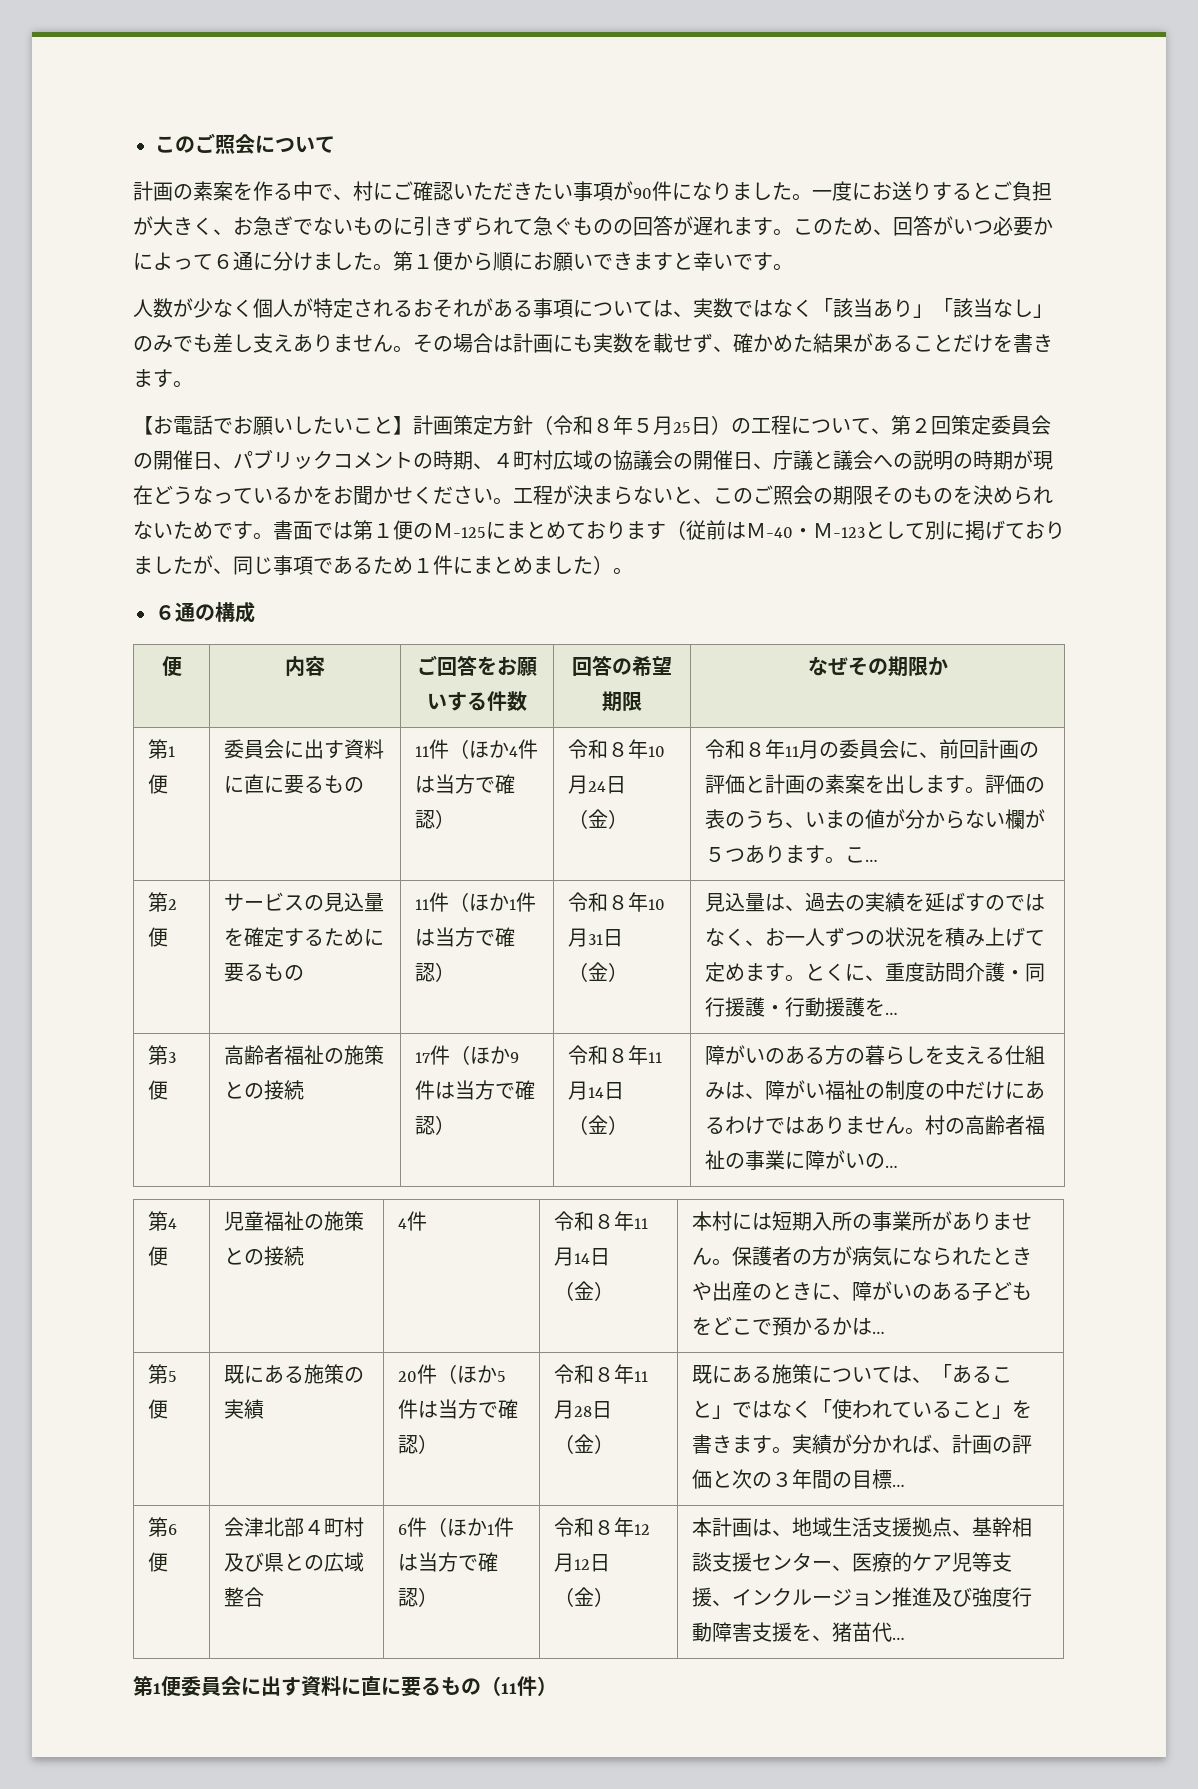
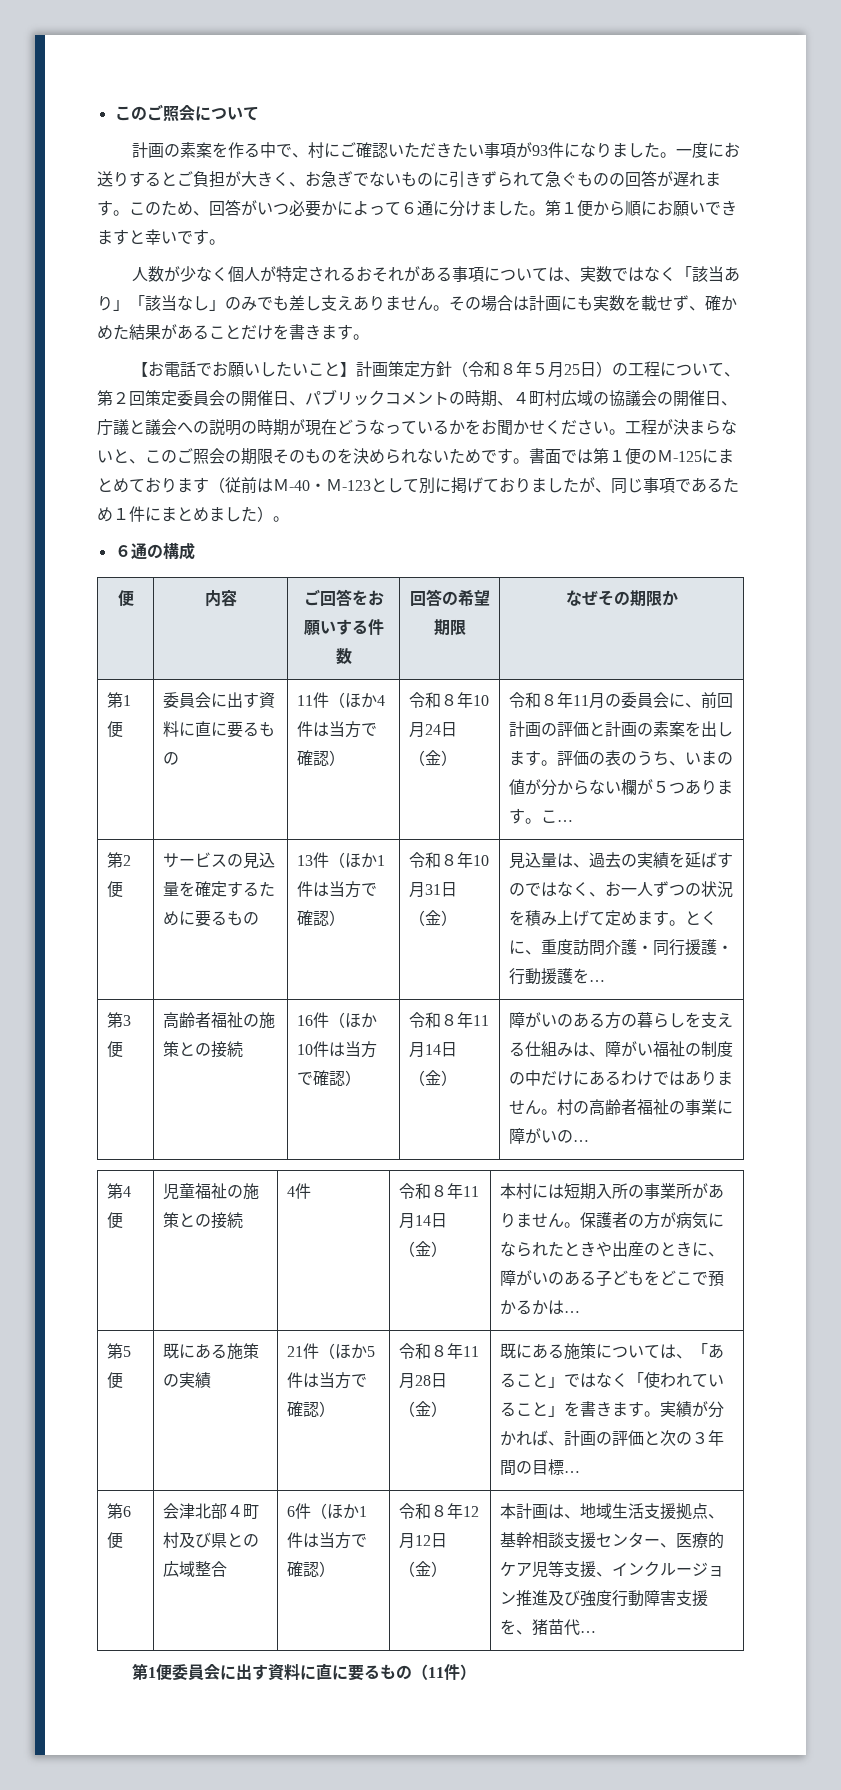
[633,188,652,199] 90 -> [531,145,548,156] 93
[415,899,430,910] 11 -> [296,855,313,866] 13
[415,1045,520,1065] 17件（ほか9 -> [296,1012,377,1028] [296,1044,313,1055] 16件（ほか10
[398,1371,418,1382] 20 -> [286,1346,303,1357] 21

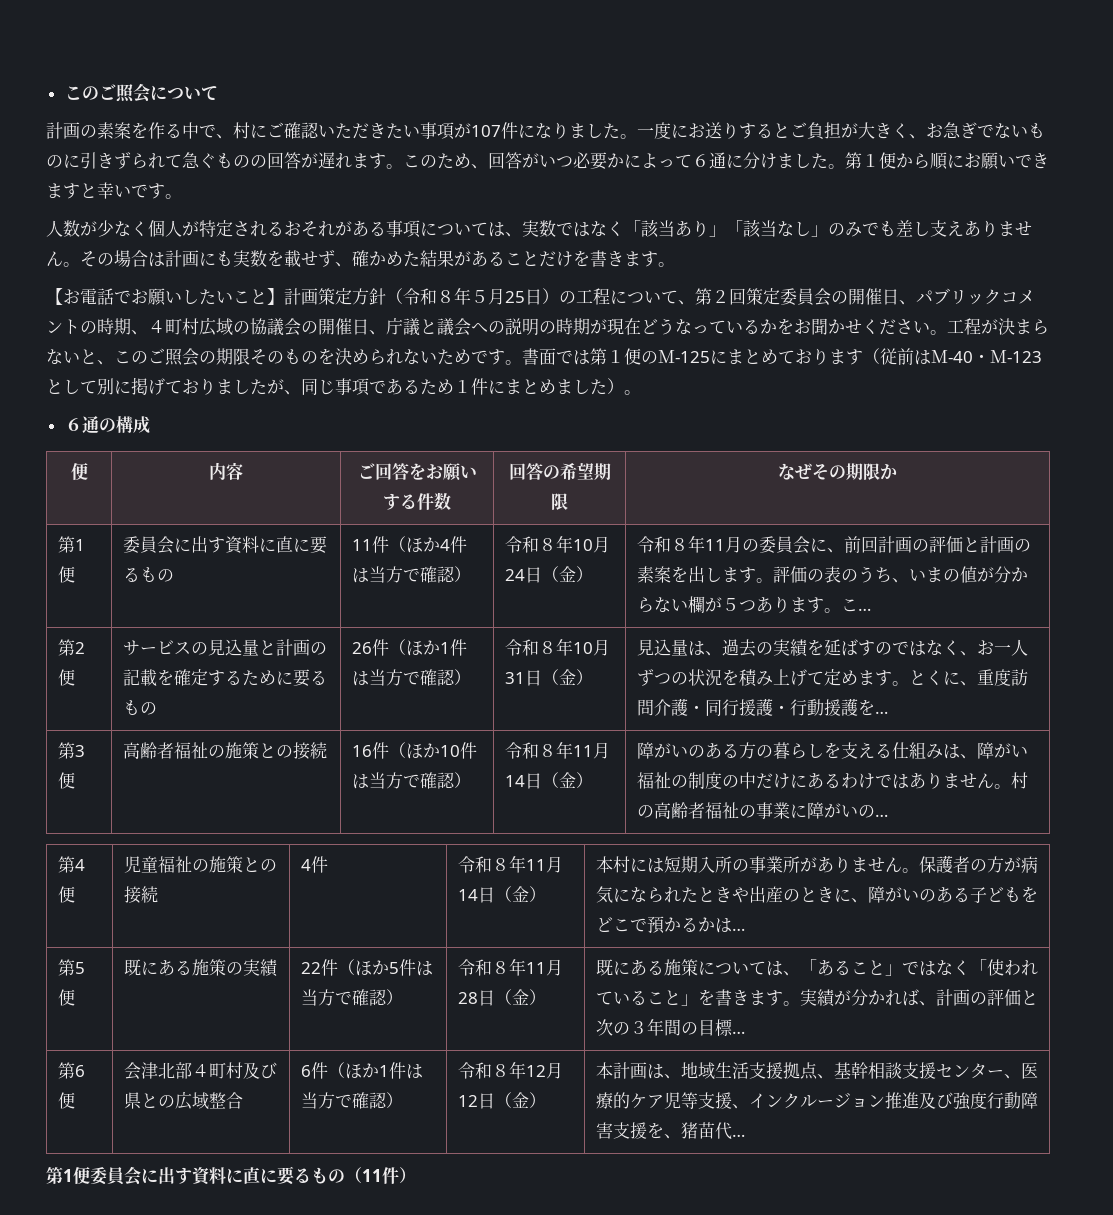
[531,145,548,156] 93 -> [471,125,501,137] 107
(179, 889) none -> [258,639,327,656] [122,669,157,687] と計画の記載
[296,855,313,866] 13 -> [351,642,372,654] 26
[286,1346,303,1357] 21 -> [300,962,321,974] 22

